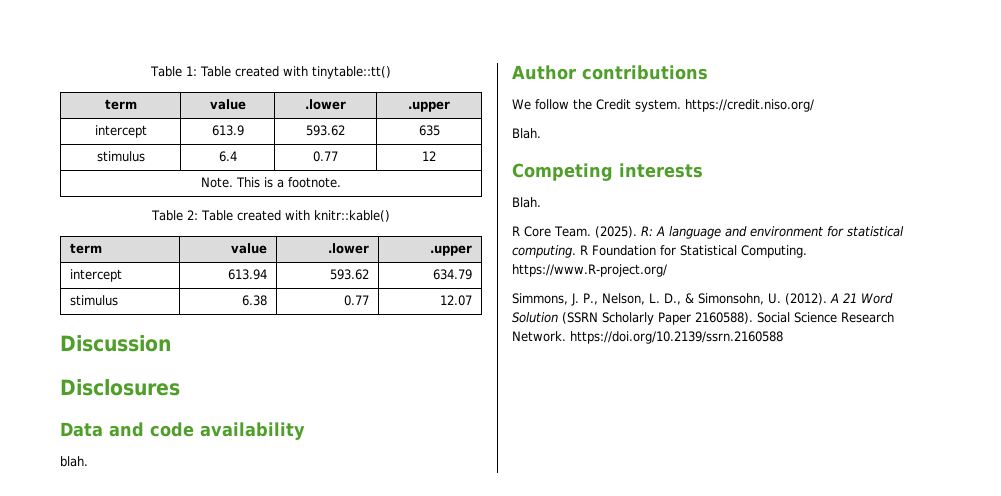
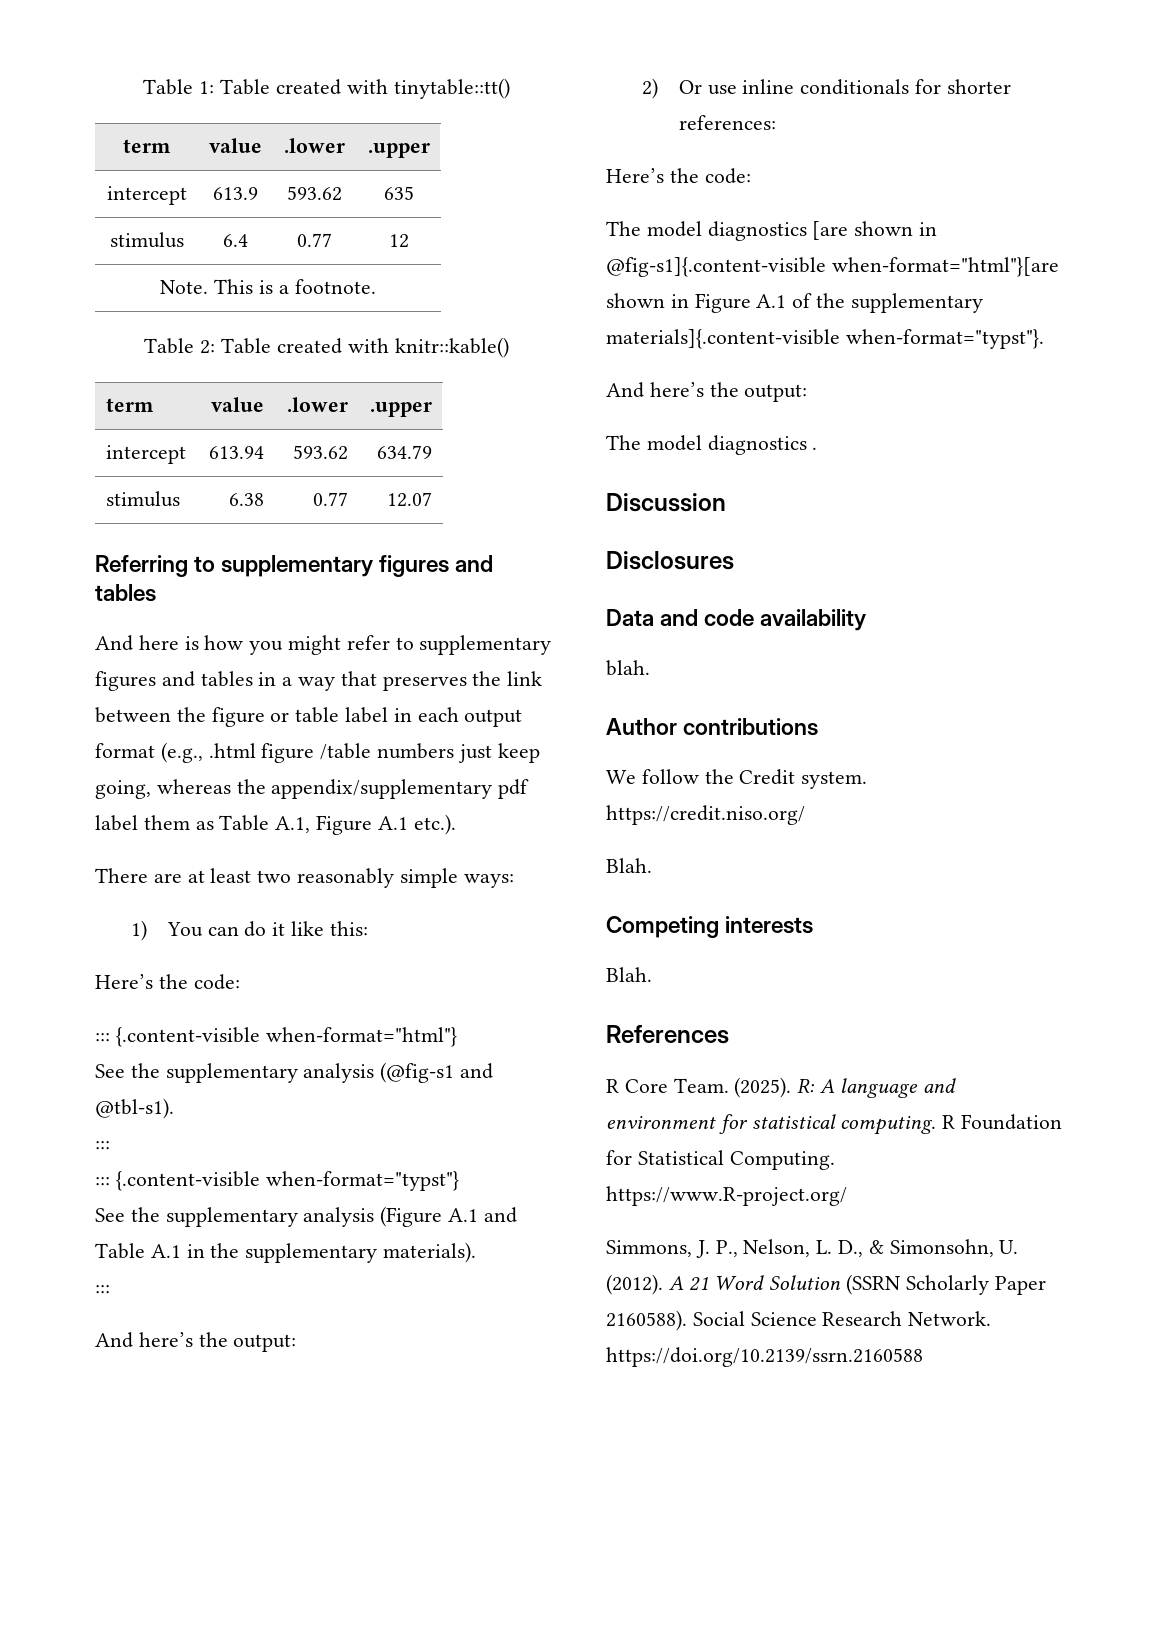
(472, 300) none -> [95,555,494,577] [95,584,156,602] [95,635,552,655] [95,671,543,691] [95,707,523,727] [95,742,540,763] [95,779,530,799] [95,814,456,835] [95,868,514,888] [131,920,368,941] [95,974,240,990] [95,1027,457,1047] [95,1062,494,1083] [95,1098,174,1119] [95,1141,110,1150] [95,1171,459,1191] [95,1206,517,1227] [95,1242,477,1263] [95,1285,110,1294] [95,1332,297,1352] [642,78,1011,99] [678,115,776,130] [606,168,751,184] [606,221,938,241] [606,257,1059,277] [606,293,983,313] [606,329,1044,349] [606,382,808,402] [606,435,818,455] // Referring to supplementary figures and tables // And here is how you might refer to supplementary figures and tables in a way that preserves the link between the figure or table label in each output format (e.g., .html figure /table numbers just keep going, whereas the appendix/supplementary pdf label them as Table A.1, Figure A.1 etc.). // There are at least two reasonably simple ways: // 1) You can do it like this: // Here’s the code: // ::: {.content-visible when-format="html"} // See the supplementary analysis (@fig-s1 and @tbl-s1). // ::: // ::: {.content-visible when-format="typst"} // See the supplementary analysis (Figure A.1 and Table A.1 in the supplementary materials). // ::: // And here’s the output: // 2) Or use inline conditionals for shorter references: // Here’s the code: // The model diagnostics [are shown in @fig-s1]{.content-visible when-format="html"}[are shown in Figure A.1 of the supplementary materials]{.content-visible when-format="typst"}. // And here’s the output: // The model diagnostics .
(541, 202) none -> [606,1025,729,1044] // References

